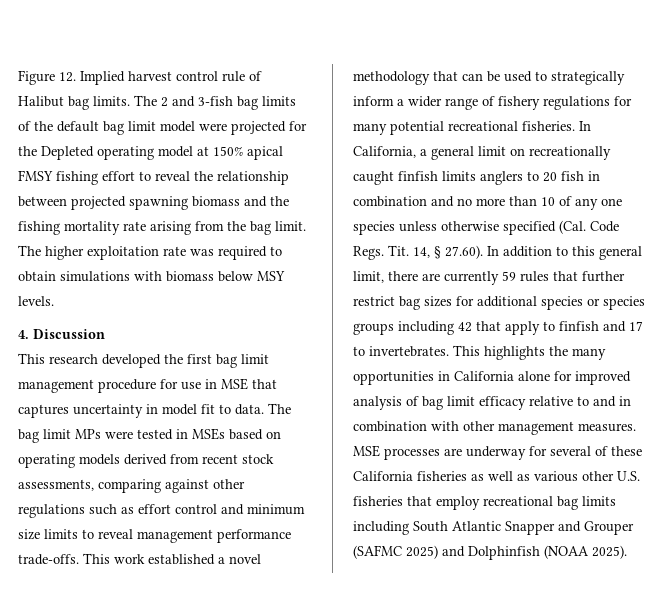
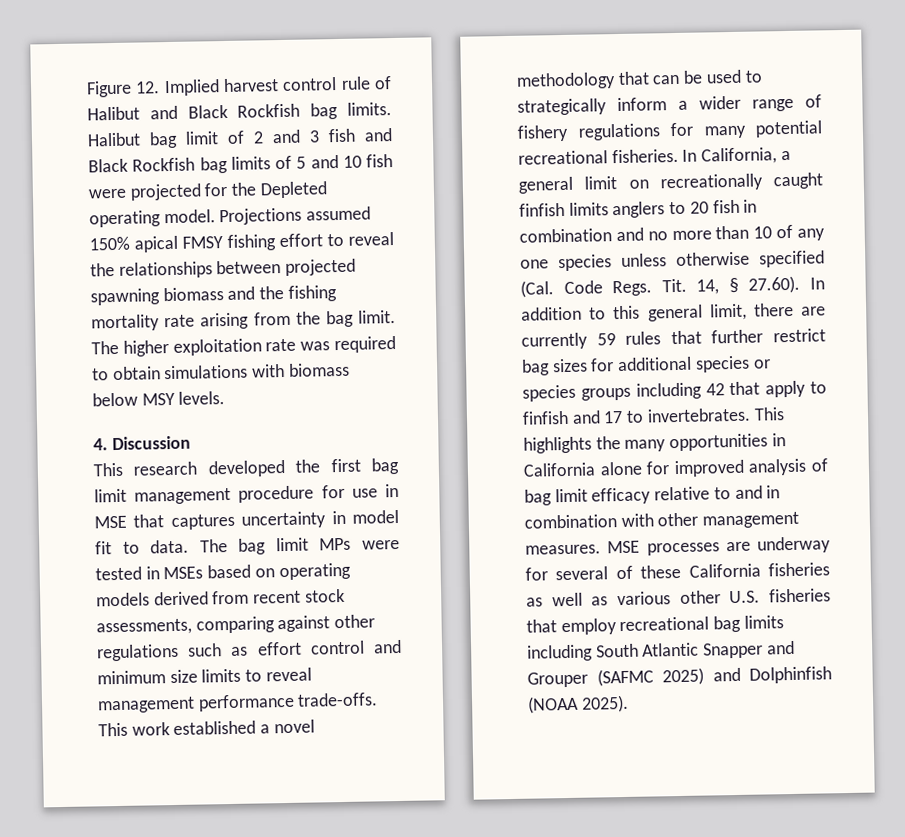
[68,95,296,110] [18,121,195,135] bag limits. The 2 and 3-fish bag limits of the default bag limit model -> [149,102,392,120] [87,128,393,149] [88,154,393,174] and Black Rockfish bag limits. Halibut bag limit of 2 and 3 fish and Black Rockfish bag limits of 5 and 10 fish
[158,146,209,157] model at -> [163,206,372,226] model. Projections assumed
[217,171,289,185] relationship -> [118,261,213,279] relationships

